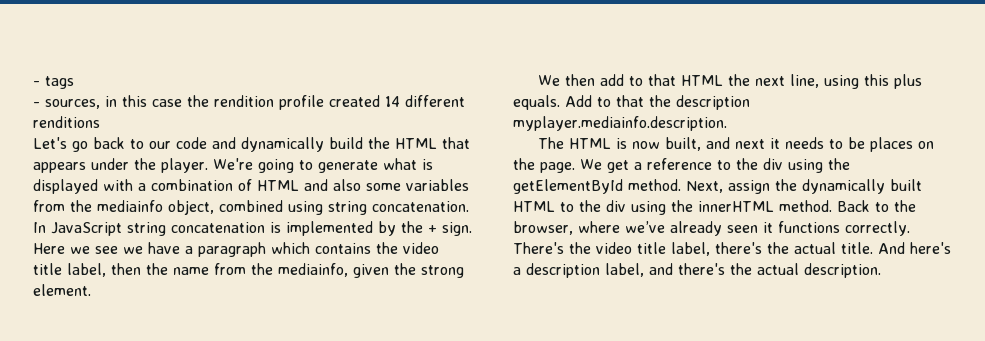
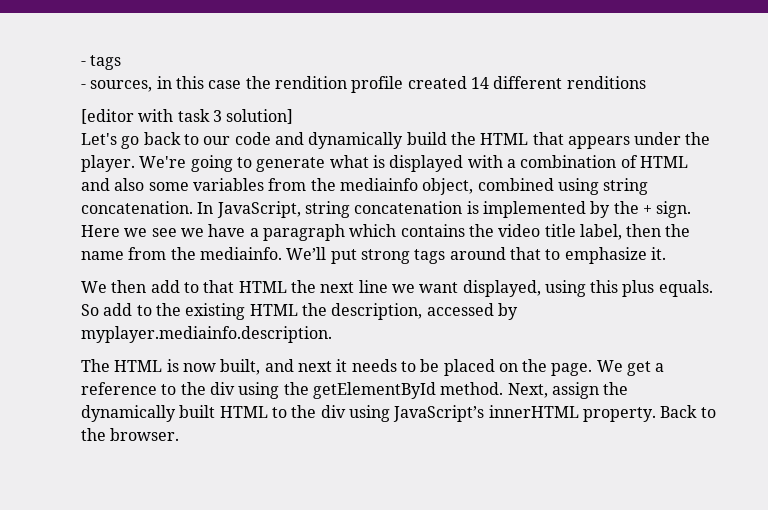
(100, 122) none -> [81,109,294,124] // [editor with task 3 solution]
[51,222,122,236] JavaScript -> [216,201,301,218] JavaScript,
[278,263,464,278] [33,284,91,296] mediainfo, given the strong element. -> [199,247,666,264] mediainfo. We’ll put strong tags around that to emphasize it.
[789,74,922,89] [513,95,750,110] line, using this plus equals. Add to that the description -> [358,280,713,297] [81,303,518,320] line we want displayed, using this plus equals. So add to the existing HTML the description, accessed by
[869,137,913,152] places -> [443,359,495,376] placed
[671,200,916,212] [513,221,910,236] [513,242,951,256] [513,263,881,278] the innerHTML method. Back to the browser, where we’ve already seen it functions correctly. There's the video title label, there's the actual title. And here's a description label, and there's the actual description. -> [393,405,716,422] [81,428,180,441] JavaScript’s innerHTML property. Back to the browser.

